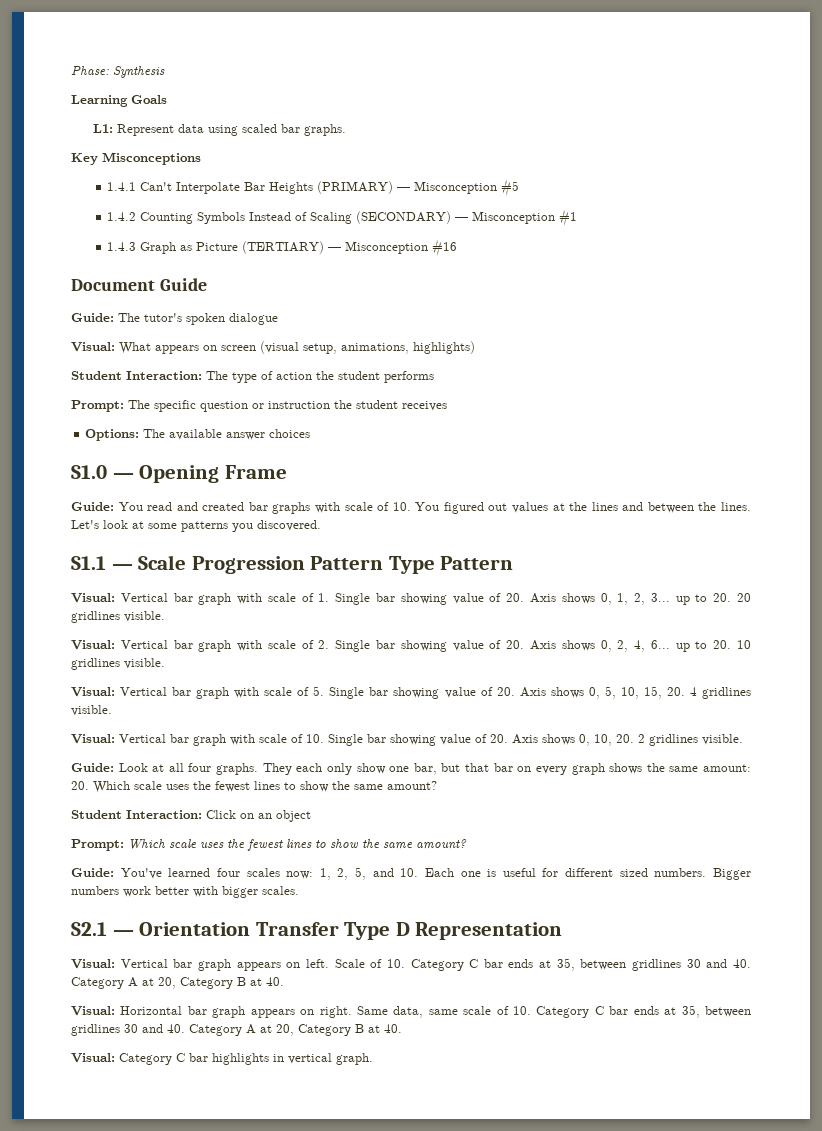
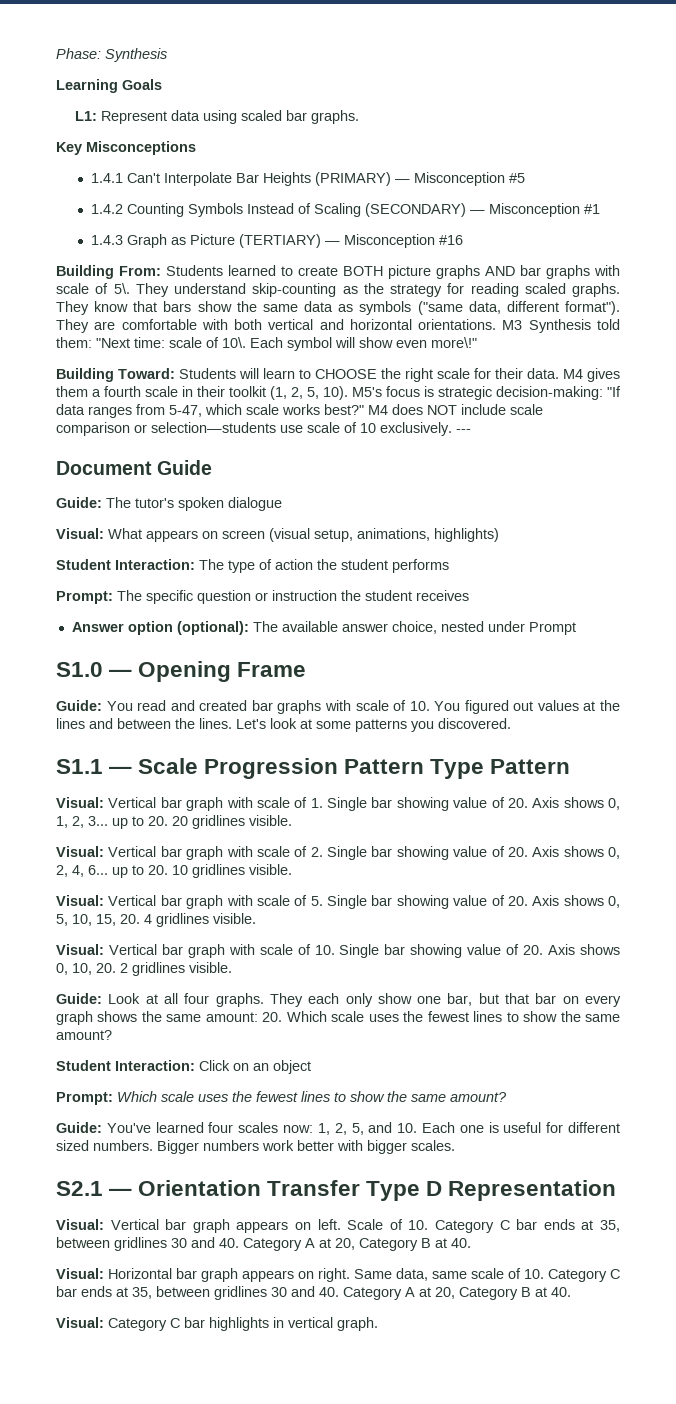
(458, 247) none -> [56,265,620,279] [56,283,620,297] [56,301,620,315] [56,319,620,333] [56,337,477,351] [56,368,620,382] [56,386,621,400] [56,404,543,418] [56,422,471,436] // Building From: Students learned to create BOTH picture graphs AND bar graphs with scale of 5\. They understand skip-counting as the strategy for reading scaled graphs. They know that bars show the same data as symbols ("same data, different format"). They are comfortable with both vertical and horizontal orientations. M3 Synthesis told them: "Next time: scale of 10\. Each symbol will show even more\!" // Building Toward: Students will learn to CHOOSE the right scale for their data. M4 gives them a fourth scale in their toolkit (1, 2, 5, 10). M5's focus is strategic decision-making: "If data ranges from 5-47, which scale works best?" M4 does NOT include scale comparison or selection—students use scale of 10 exclusively. ---
[85,429,311,441] Options: The available answer choices -> [71,621,576,635] Answer option (optional): The available answer choice, nested under Prompt

